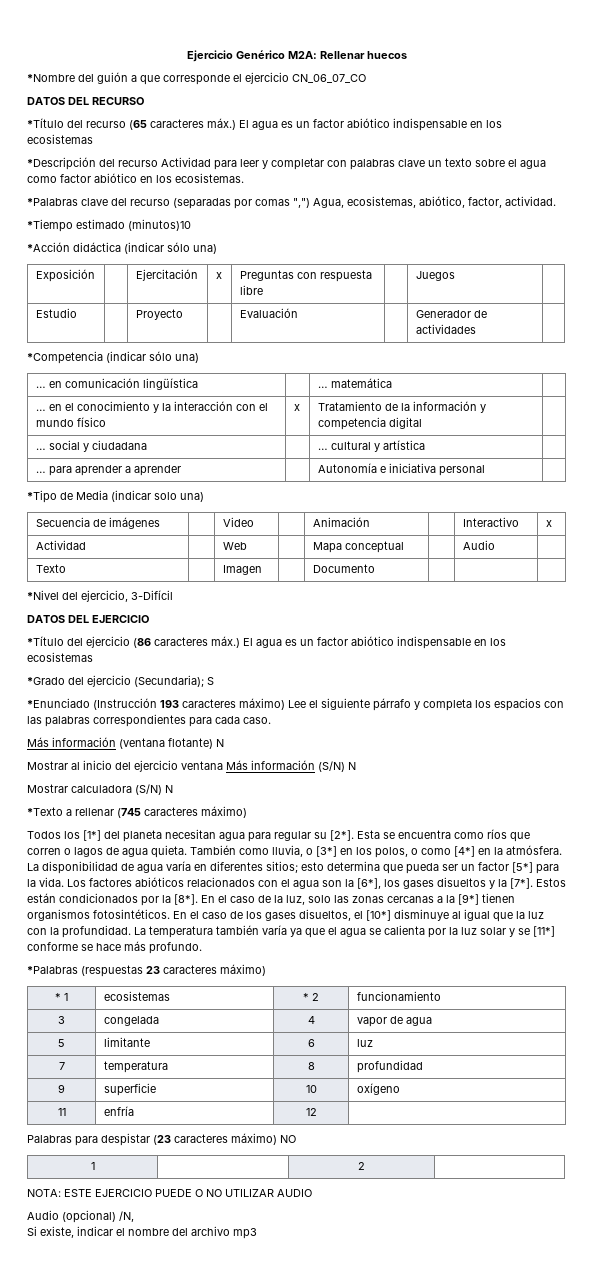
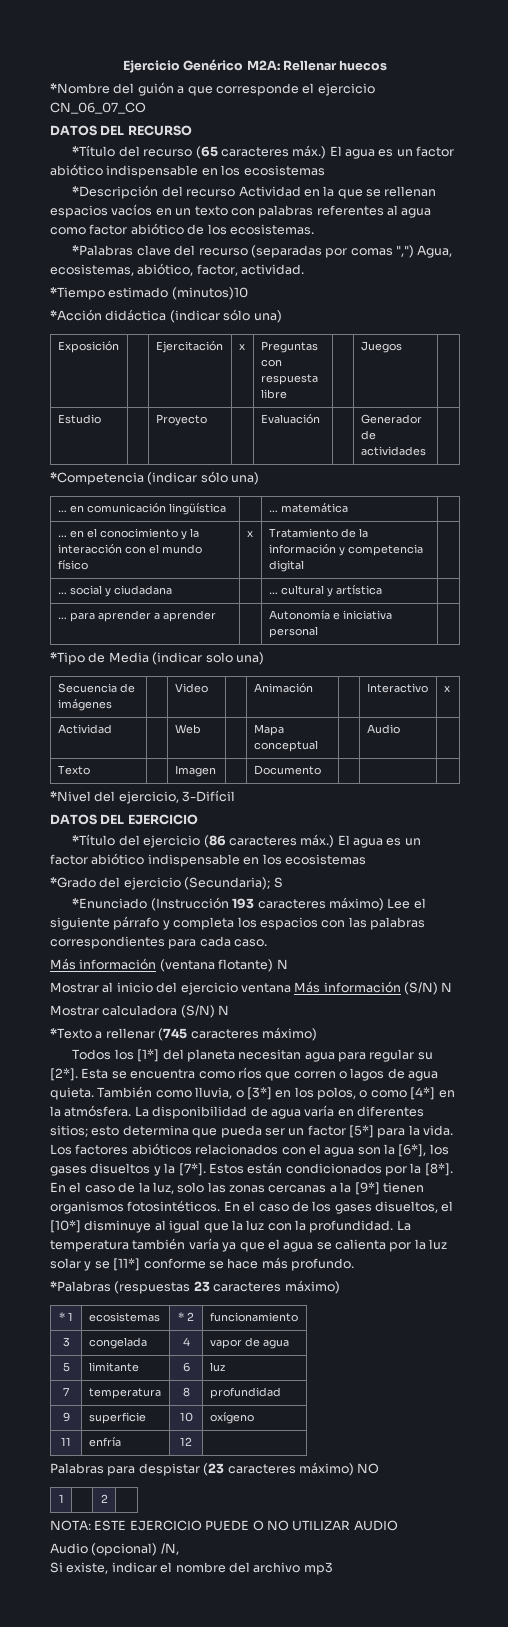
[214,158,517,170] para leer y completar con palabras clave un texto sobre el -> [303,186,437,199] [50,204,398,218] en la que se rellenan espacios vacíos en un texto con palabras referentes al
[140,176,153,183] en -> [187,224,205,235] de

